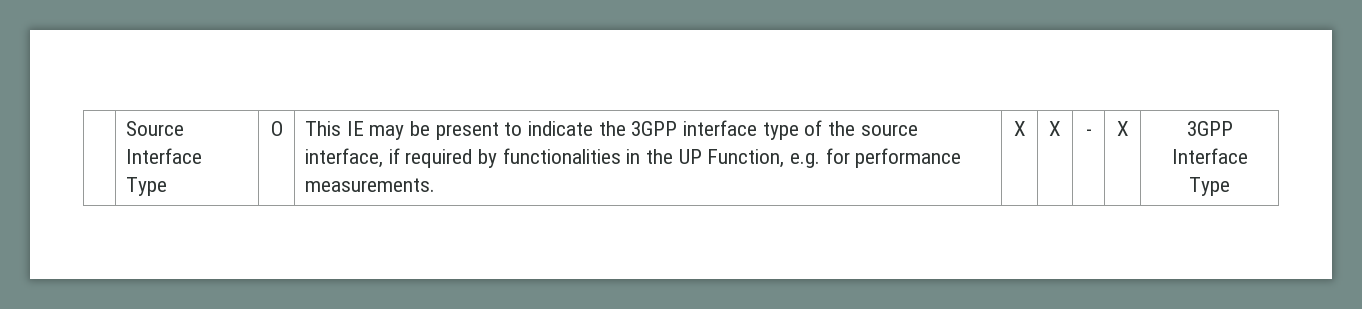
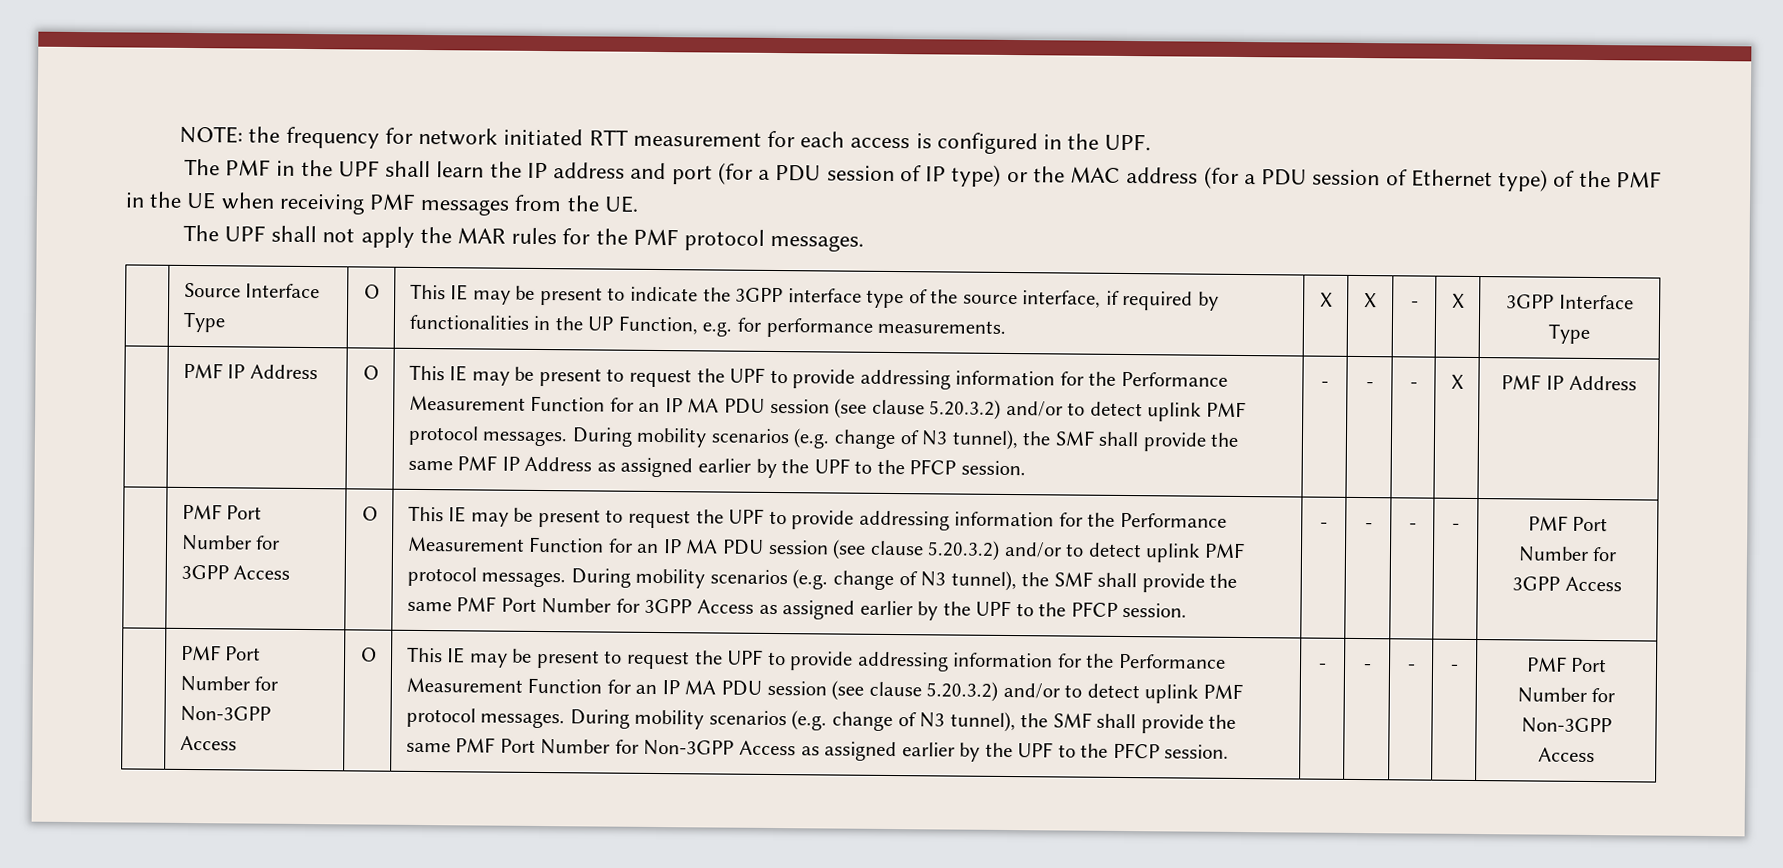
(126, 128) none -> [179,125,1152,155] [183,158,1662,192] [125,191,639,216] [182,224,865,252] NOTE: the frequency for network initiated RTT measurement for each access is configured in the UPF. // The PMF in the UPF shall learn the IP address and port (for a PDU session of IP type) or the MAC address (for a PDU session of Ethernet type) of the PMF in the UE when receiving PMF messages from the UE. // The UPF shall not apply the MAR rules for the PMF protocol messages. //
(1230, 186) none -> [182,362,318,380] [362,365,379,380] [408,364,1228,390] [408,395,1246,422] [407,425,1240,452] [407,455,1026,479] [1321,381,1329,388] [1365,382,1374,389] [1409,382,1418,389] [1450,374,1464,389] [1501,374,1637,391] [181,503,263,520] [180,534,281,551] [180,564,291,580] [361,506,378,521] [407,505,1227,531] [406,536,1245,563] [406,566,1238,593] [406,596,1188,621] [1320,522,1328,529] [1364,523,1373,530] [1408,523,1417,530] [1452,523,1460,530] [1527,515,1609,532] [1517,546,1618,562] [1512,576,1622,592] [180,644,262,661] [179,675,279,692] [179,705,271,722] [179,735,237,751] [360,647,377,662] [406,646,1226,672] [405,677,1243,704] [405,707,1237,734] [405,737,1230,762] [1319,663,1327,670] [1362,664,1372,671] [1406,664,1416,671] [1450,664,1459,671] [1525,656,1608,673] [1516,687,1616,703] [1520,717,1612,734] [1537,747,1595,763] // | PMF IP Address | O | This IE may be present to request the UPF to provide addressing information for the Performance Measurement Function for an IP MA PDU session (see clause 5.20.3.2) and/or to detect uplink PMF protocol messages. During mobility scenarios (e.g. change of N3 tunnel), the SMF shall provide the same PMF IP Address as assigned earlier by the UPF to the PFCP session. | - | - | - | X | PMF IP Address // | PMF Port Number for 3GPP Access | O | This IE may be present to request the UPF to provide addressing information for the Performance Measurement Function for an IP MA PDU session (see clause 5.20.3.2) and/or to detect uplink PMF protocol messages. During mobility scenarios (e.g. change of N3 tunnel), the SMF shall provide the same PMF Port Number for 3GPP Access as assigned earlier by the UPF to the PFCP session. | - | - | - | - | PMF Port Number for 3GPP Access // | PMF Port Number for Non-3GPP Access | O | This IE may be present to request the UPF to provide addressing information for the Performance Measurement Function for an IP MA PDU session (see clause 5.20.3.2) and/or to detect uplink PMF protocol messages. During mobility scenarios (e.g. change of N3 tunnel), the SMF shall provide the same PMF Port Number for Non-3GPP Access as assigned earlier by the UPF to the PFCP session. | - | - | - | - | PMF Port Number for Non-3GPP Access

